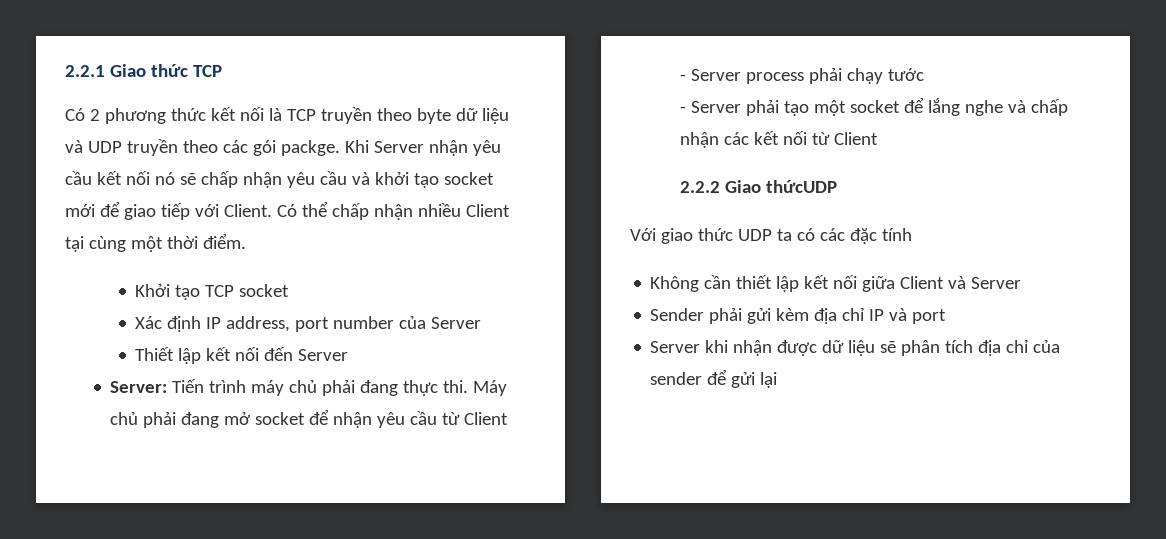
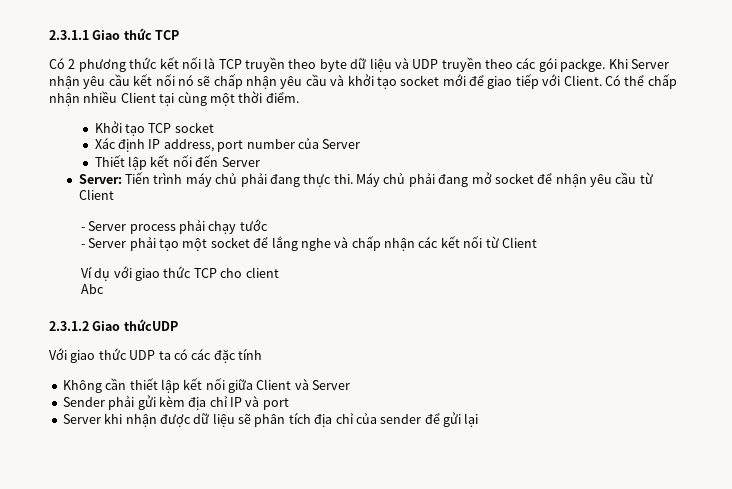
[65,65,105,77] 2.2.1 -> [49,30,89,40] 2.3.1.1
[680,181,721,193] 2.2.2 -> [80,266,279,281] [80,284,104,294] [49,321,89,331] Ví dụ với giao thức TCP cho client // Abc // 2.3.1.2

